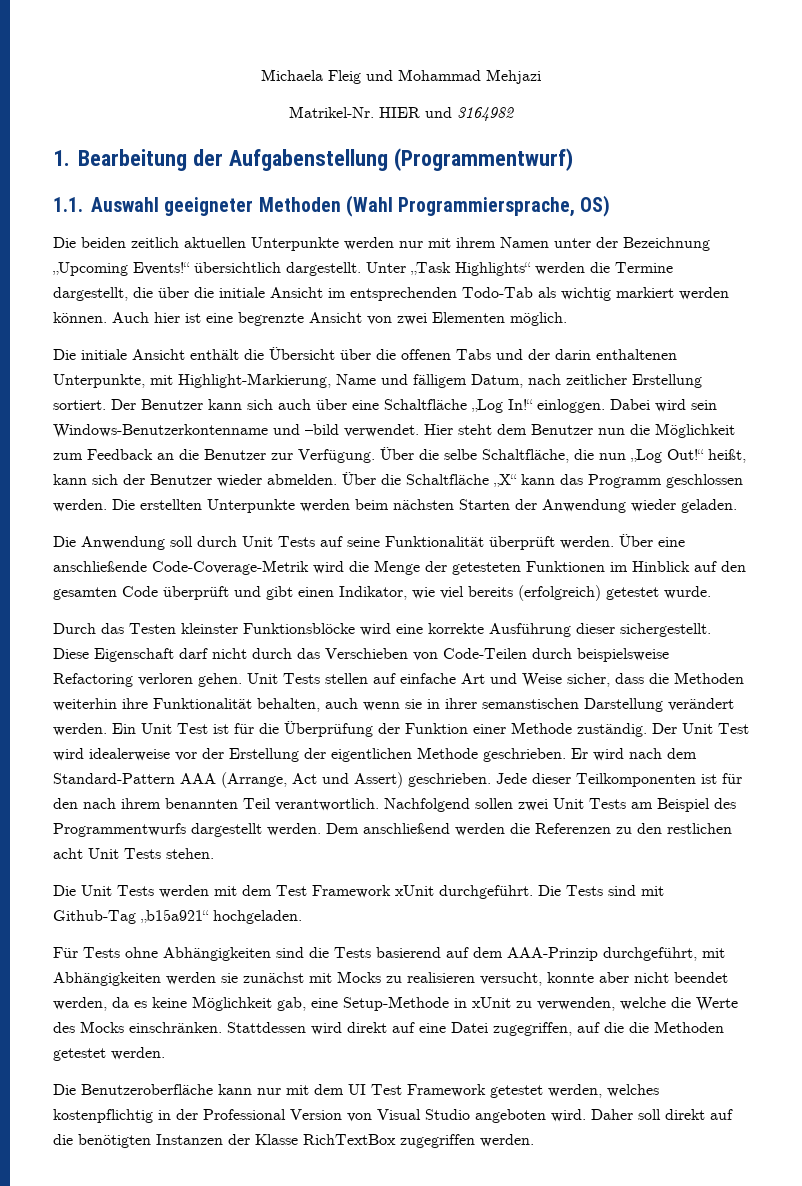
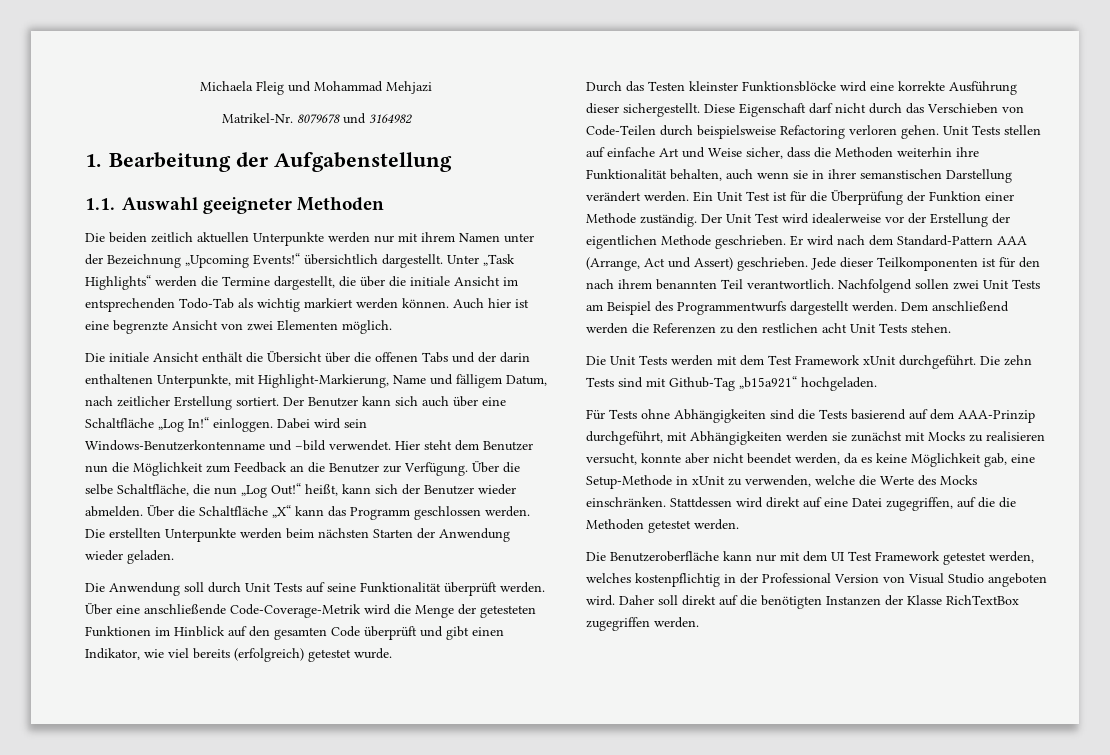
[379,107,420,118] HIER -> [296,114,340,124] 8079678
[393,148,573,171] (Programmentwurf) -> (453, 162) none
[345,195,611,217] (Wahl Programmiersprache, OS) -> (385, 204) none
(561, 890) none -> [1004,355,1032,366] zehn

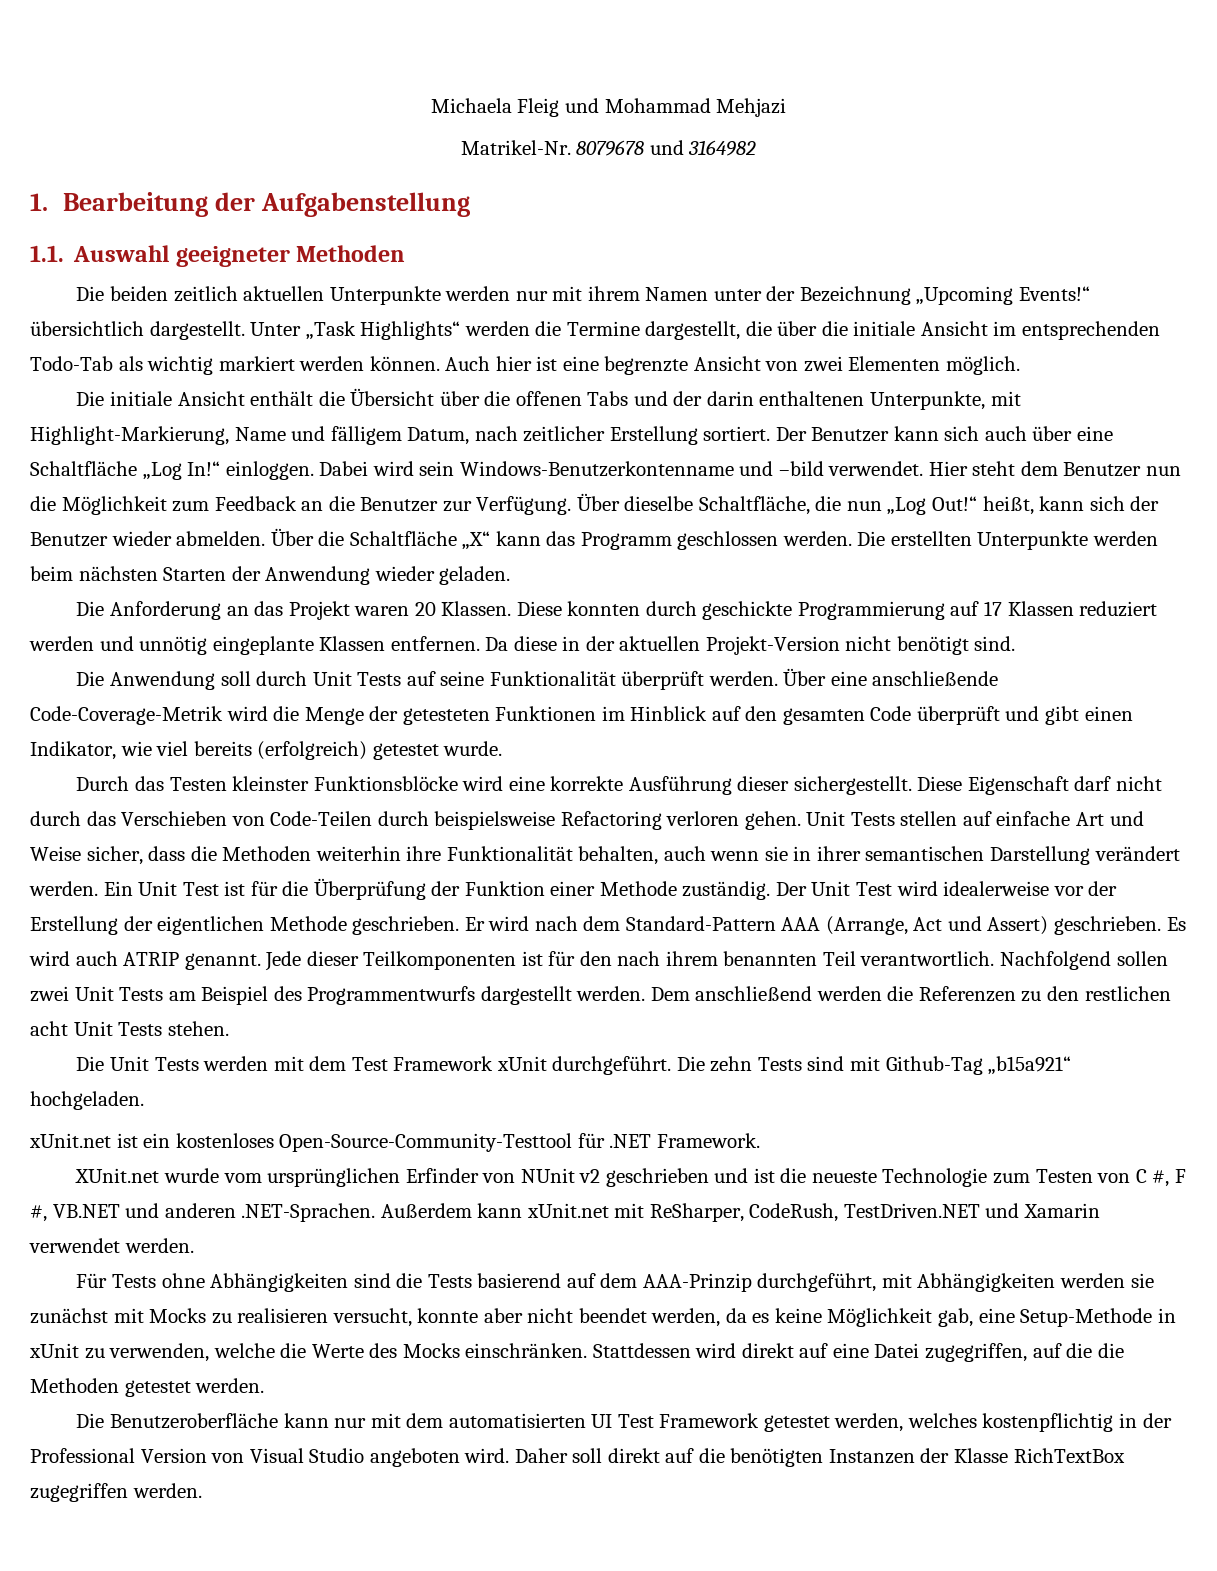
[503,462,520,473] [85,484,113,495] die selbe -> [624,496,694,511] dieselbe
(174, 557) none -> [76,601,1158,620] [29,636,1016,655] // Die Anforderung an das Projekt waren 20 Klassen. Diese konnten durch geschickte Programmierung auf 17 Klassen reduziert werden und unnötig eingeplante Klassen entfernen. Da diese in der aktuellen Projekt-Version nicht benötigt sind.
[860,169,942,179] semanstischen -> [865,846,985,861] semantischen
(808, 264) none -> [1166,917,1186,931] [29,951,261,970] Es wird auch ATRIP genannt.
(877, 384) none -> [29,1133,760,1152] [75,1168,1186,1187] [30,1203,1100,1222] [29,1238,194,1253] // xUnit.net ist ein kostenloses Open-Source-Community-Testtool für .NET Framework. // XUnit.net wurde vom ursprünglichen Erfinder von NUnit v2 geschrieben und ist die neueste Technologie zum Testen von C #, F #, VB.NET und anderen .NET-Sprachen. Außerdem kann xUnit.net mit ReSharper, CodeRush, TestDriven.NET und Xamarin verwendet werden.
(827, 556) none -> [448,1413,586,1428] automatisierten

